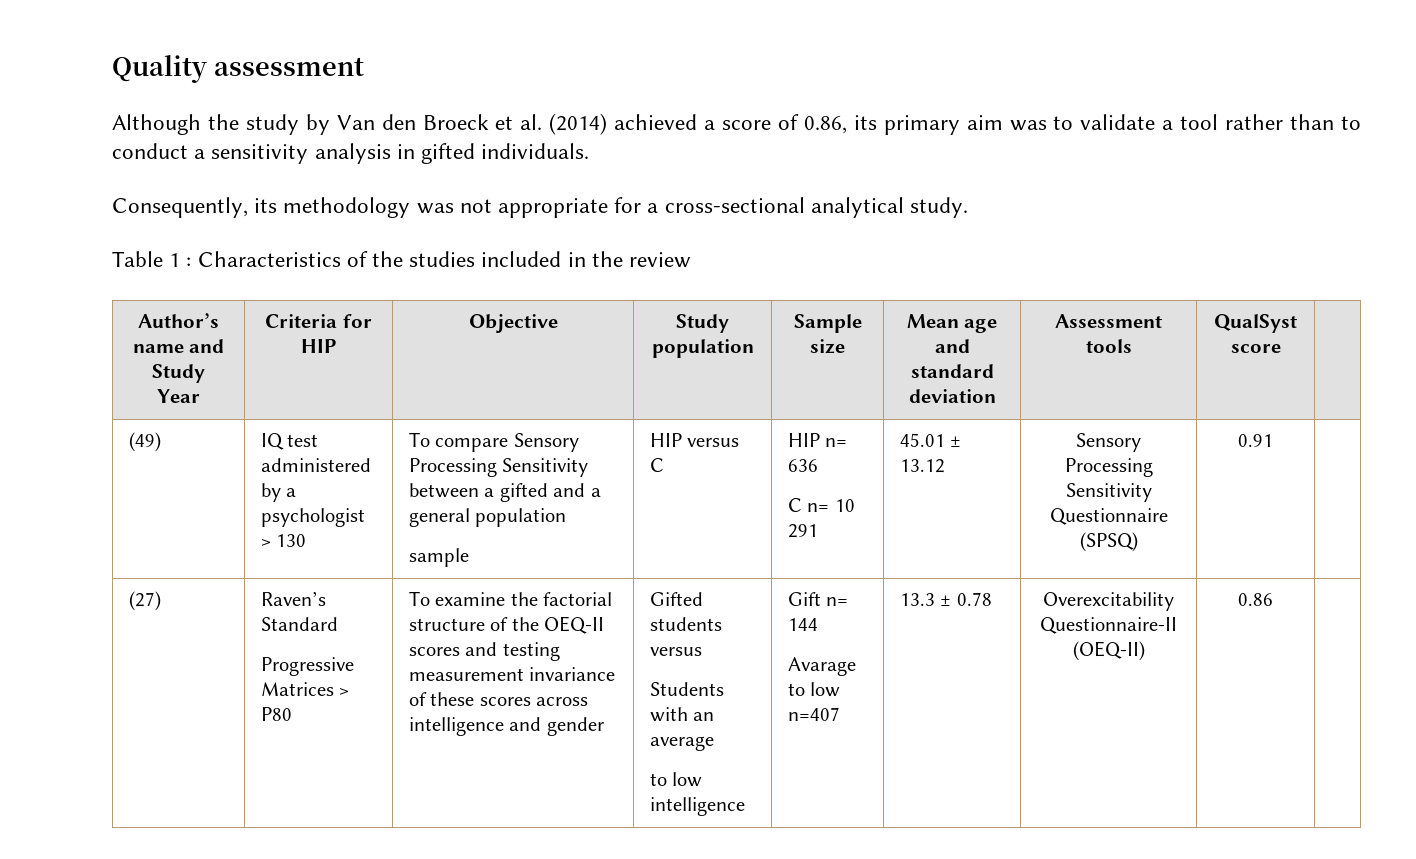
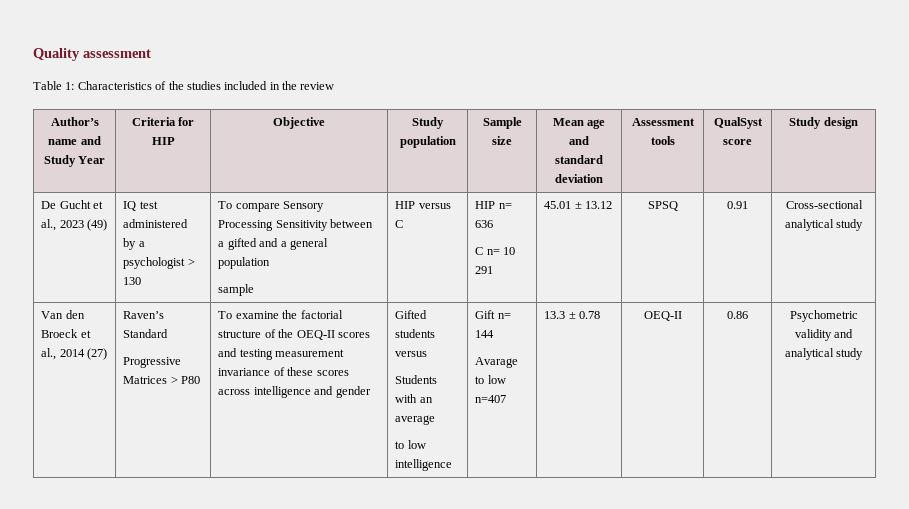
[112,113,1361,135] [112,143,590,164] [112,197,969,218] // Although the study by Van den Broeck et al. (2014) achieved a score of 0.86, its primary aim was to validate a tool rather than to conduct a sensitivity analysis in gifted individuals. // Consequently, its methodology was not appropriate for a cross-sectional analytical study. -> (151, 53) none
[169,253,192,267] 1 : -> [65,82,75,90] 1:
(1281, 348) // -> [789,117,858,129] [41,200,104,209] [41,219,84,231] Study design // De Gucht et al., 2023
[1076,433,1141,452] [1064,458,1153,477] [1065,483,1152,502] [1049,508,1168,525] [1079,532,1138,552] [1238,434,1273,447] Sensory Processing Sensitivity Questionnaire (SPSQ) | 0.91 | // -> [647,201,678,211] [727,201,748,209] [785,200,863,209] [784,219,864,231] [41,310,85,319] [41,329,91,338] [41,348,85,360] SPSQ | 0.91 | Cross-sectional analytical study // Van den Broeck et al., 2014
[1043,592,1174,611] [1040,617,1177,634] [1072,641,1145,661] [1238,593,1273,606] Overexcitability Questionnaire-II (OEQ-II) | 0.86 | -> [643,311,682,321] [727,311,748,319] [789,310,858,322] [794,329,854,341] [784,348,864,360] OEQ-II | 0.86 | Psychometric validity and analytical study

